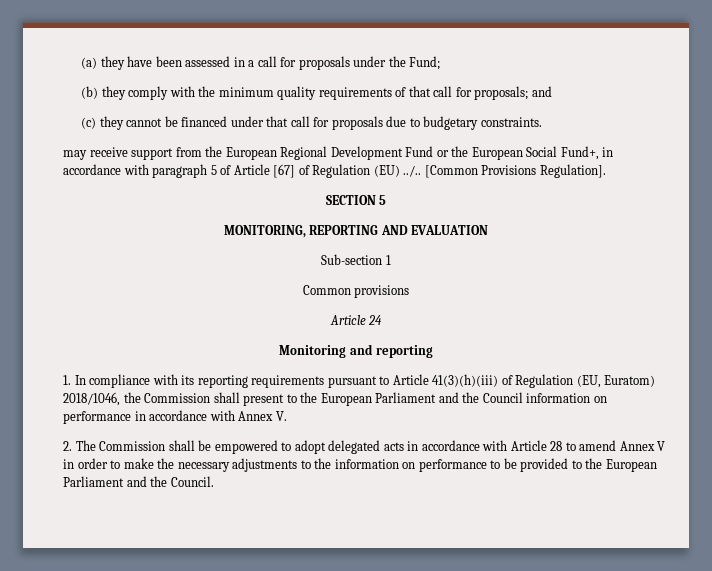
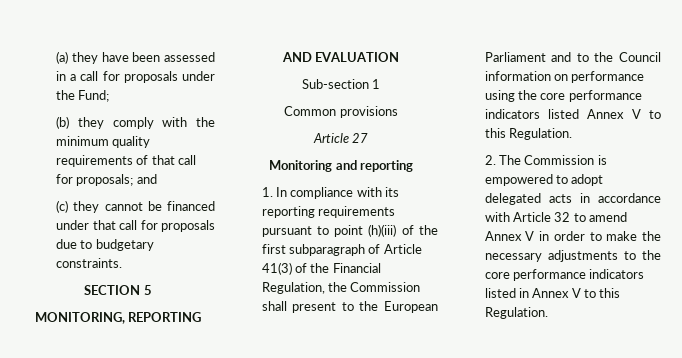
[63,146,614,160] [63,164,606,178] // may receive support from the European Regional Development Fund or the European Social Fund+, in accordance with paragraph 5 of Article [67] of Regulation (EU) ../.. [Common Provisions Regulation]. -> (123, 263) none
[368,315,383,325] 24 -> [352,133,369,143] 27
[392,374,656,388] [63,392,121,406] Article 41(3)(h)(iii) of Regulation (EU, Euratom) 2018/1046, -> [334,224,438,237] [261,244,422,256] [261,262,381,275] [261,282,325,294] point (h)(iii) of the first subparagraph of Article 41(3) of the Financial Regulation,
(459, 397) none -> [576,53,589,62] to
[134,410,287,421] in accordance with Annex V. -> [484,90,642,102] [484,109,661,119] [484,128,572,140] using the core performance indicators listed Annex V to this Regulation.
[168,440,212,451] shall be -> [597,155,607,165] is
[550,441,563,451] 28 -> [554,212,571,222] 32
[334,458,657,472] [63,476,214,487] information on performance to be provided to the European Parliament and the Council. -> [484,269,645,281] [484,288,621,298] [484,307,548,319] core performance indicators listed in Annex V to this Regulation.

